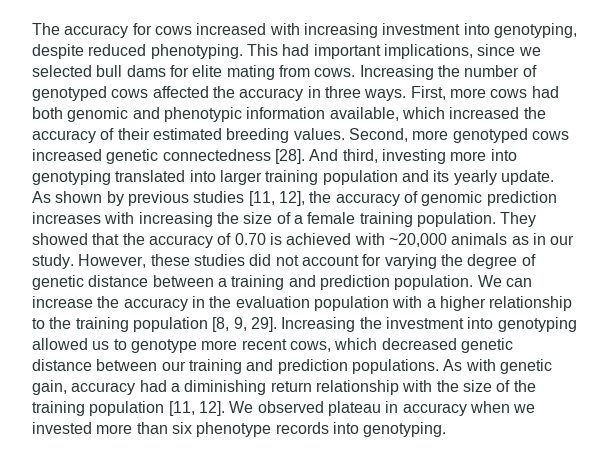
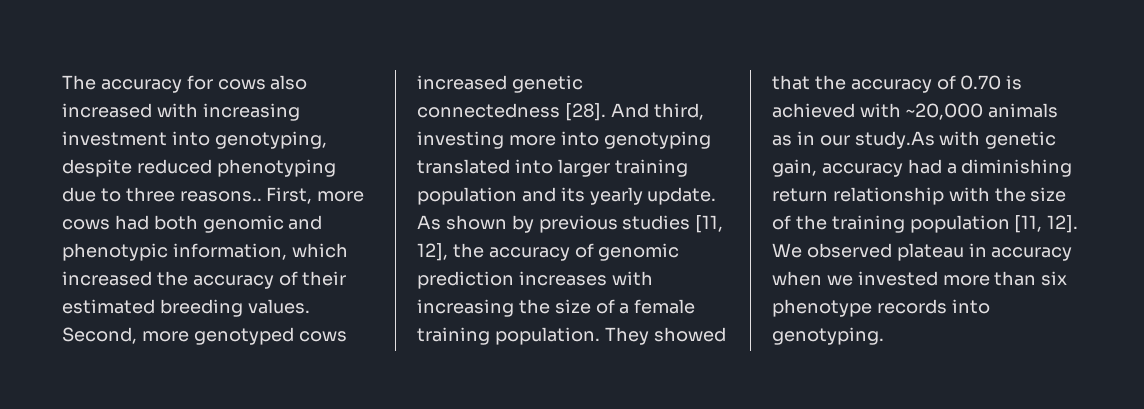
(192, 30) none -> [270,75,308,90] also
[150,44,541,59] [32,65,537,80] [32,86,407,101] phenotyping. This had important implications, since we selected bull dams for elite mating from cows. Increasing the number of genotyped cows affected the accuracy in three ways. -> [216,159,336,177] [62,187,262,202] phenotyping due to three reasons..
[246,107,399,121] information available, -> [172,243,287,260] information,
[32,254,536,269] [32,275,532,290] [32,296,573,311] [32,317,577,332] [32,338,513,353] [32,359,463,374] study. However, these studies did not account for varying the degree of genetic distance between a training and prediction population. We can increase the accuracy in the evaluation population with a higher relationship to the training population [8, 9, 29]. Increasing the investment into genotyping allowed us to genotype more recent cows, which decreased genetic distance between our training and prediction populations. As -> [854,131,935,149] study.As

